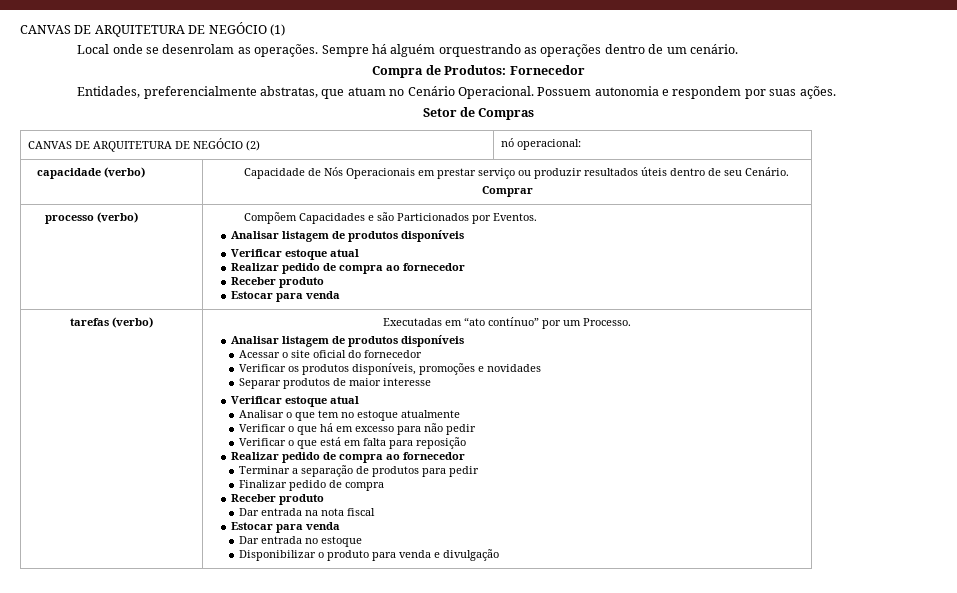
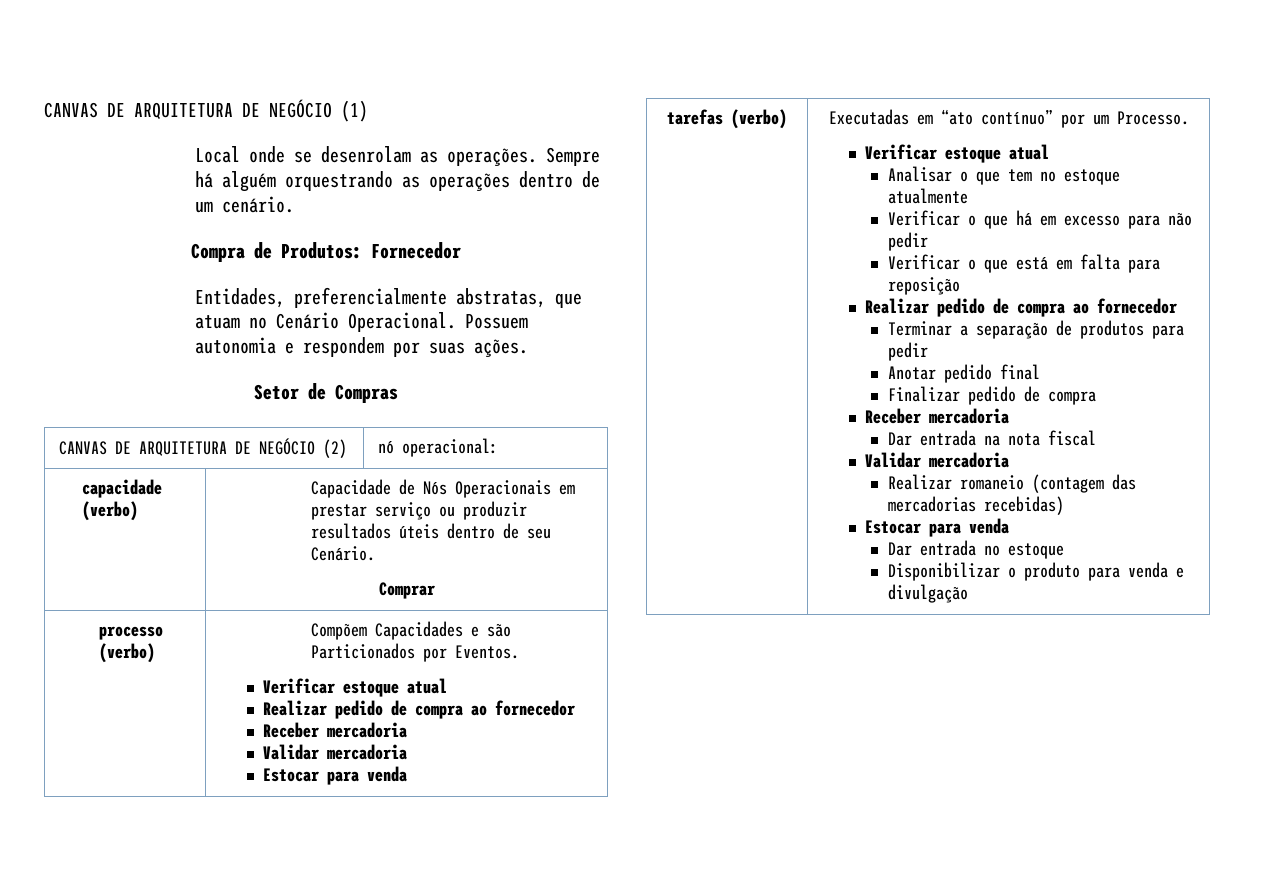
[230,230,464,242] // Analisar listagem de produtos disponíveis -> (520, 652) none
[278,277,324,288] produto -> [326,722,407,738] [262,744,407,760] mercadoria // Validar mercadoria
[230,335,464,347] [239,350,423,358] [239,363,542,375] [239,378,432,389] // Analisar listagem de produtos disponíveis // Acessar o site oficial do fornecedor // Verificar os produtos disponíveis, promoções e novidades // Separar produtos de maior interesse -> (1189, 118) none
(480, 471) none -> [887,364,1040,383] // Anotar pedido final
[278,494,324,505] produto -> [928,408,1009,424] mercadoria
(376, 512) none -> [864,452,1009,468] [887,474,1136,493] [887,496,1064,515] // Validar mercadoria // Realizar romaneio (contagem das mercadorias recebidas)

